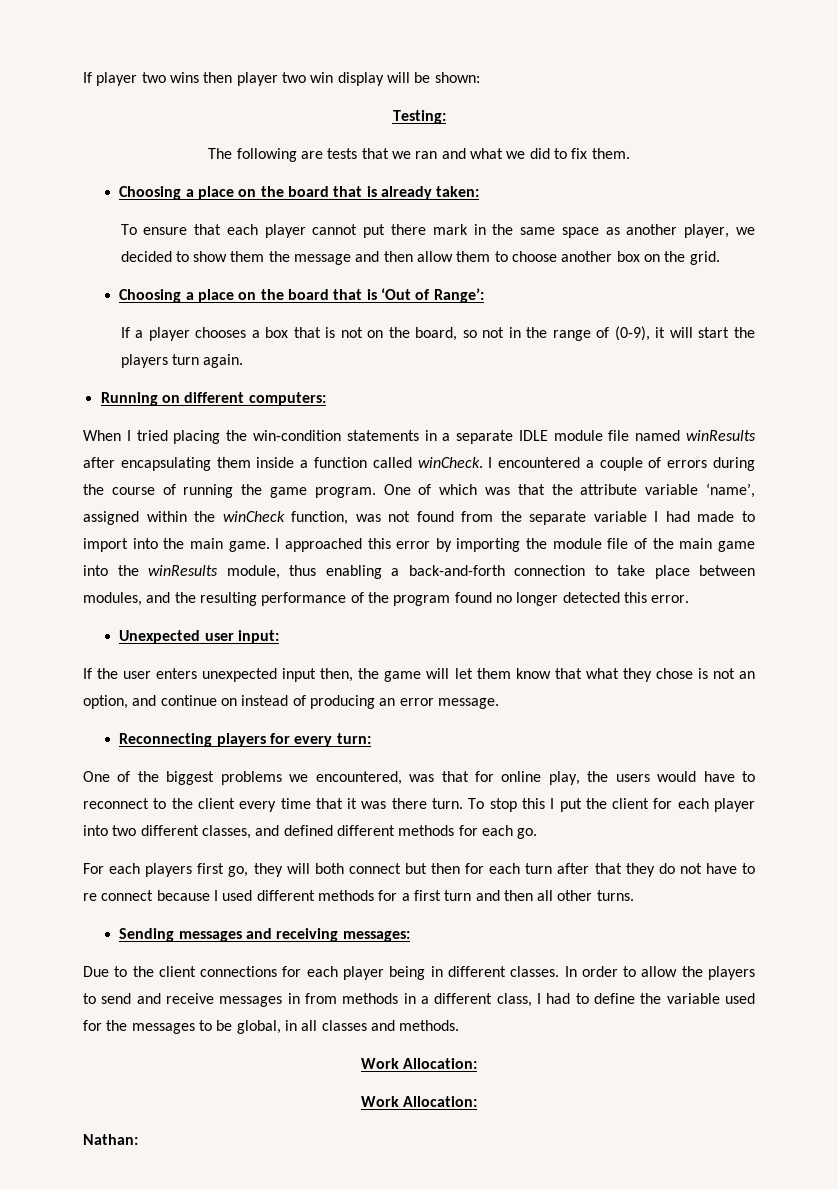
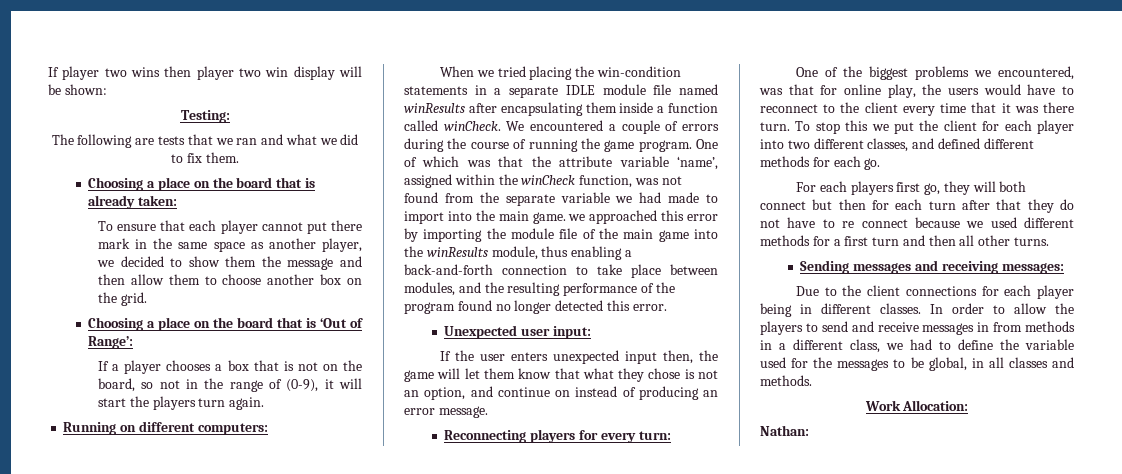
[126,430,131,441] I -> [476,70,494,77] we
[488,457,493,468] I -> [506,121,525,131] We
[654,511,659,522] I -> [615,196,633,203] we
[275,538,280,549] I -> [568,214,586,221] we
[550,798,555,809] I -> [871,124,889,131] we
[213,890,218,901] I -> [966,221,984,228] we
[537,993,541,1004] I -> [886,343,903,350] we
[360,1096,478,1107] // Work Allocation: -> (969, 405) none

